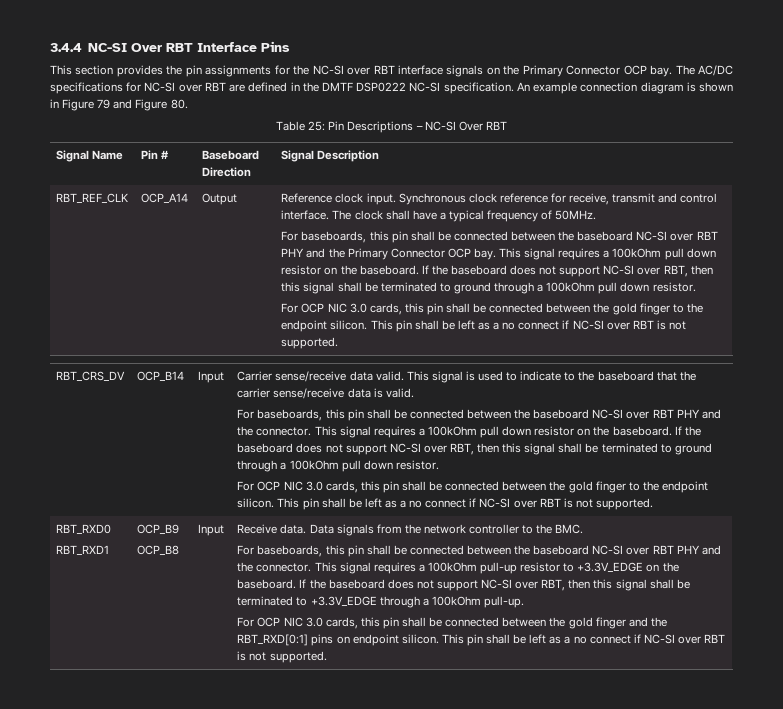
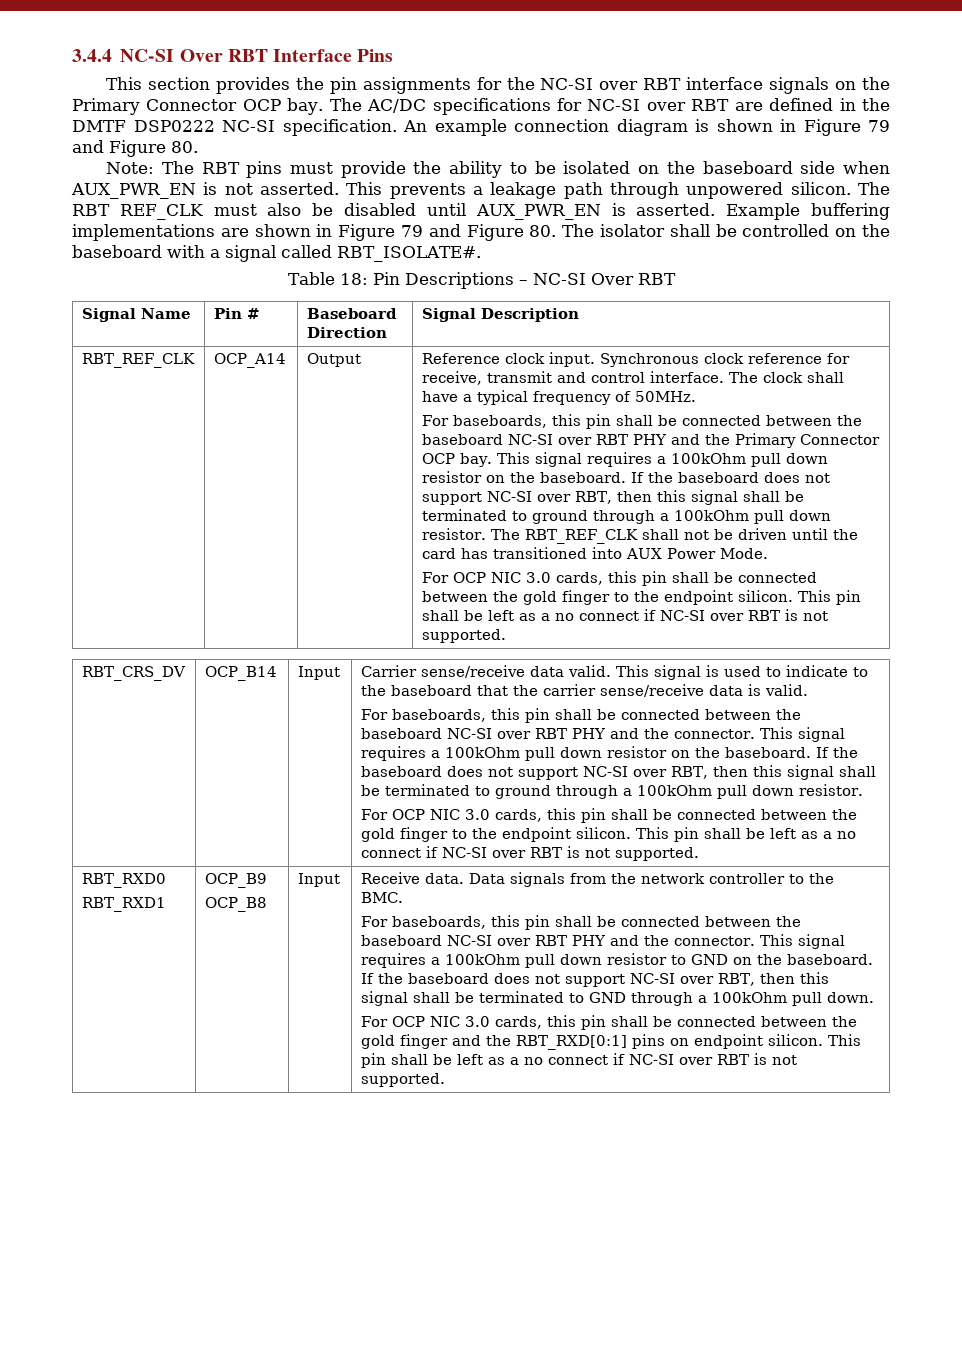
(188, 104) none -> [106,161,890,178] [71,182,890,199] [72,203,891,220] [72,224,890,241] [72,245,481,262] // Note: The RBT pins must provide the ability to be isolated on the baseboard side when AUX_PWR_EN is not asserted. This prevents a leakage path through unpowered silicon. The RBT REF_CLK must also be disabled until AUX_PWR_EN is asserted. Example buffering implementations are shown in Figure 79 and Figure 80. The isolator shall be controlled on the baseboard with a signal called RBT_ISOLATE#.
[308,121,326,131] 25: -> [339,273,368,285] 18:
(696, 287) none -> [490,528,858,544] [421,547,768,559] The RBT_REF_CLK shall not be driven until the card has transitioned into AUX Power Mode.
[480,562,518,574] pull-up -> [524,954,602,968] pull down
[577,562,644,572] +3.3V_EDGE -> [690,954,728,965] GND
[310,596,524,608] +3.3V_EDGE through a 100kOhm pull-up. -> [588,992,874,1006] GND through a 100kOhm pull down.

